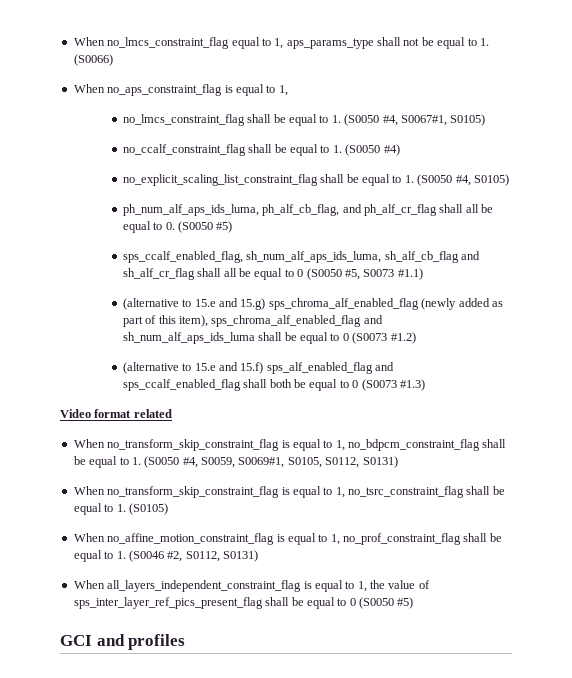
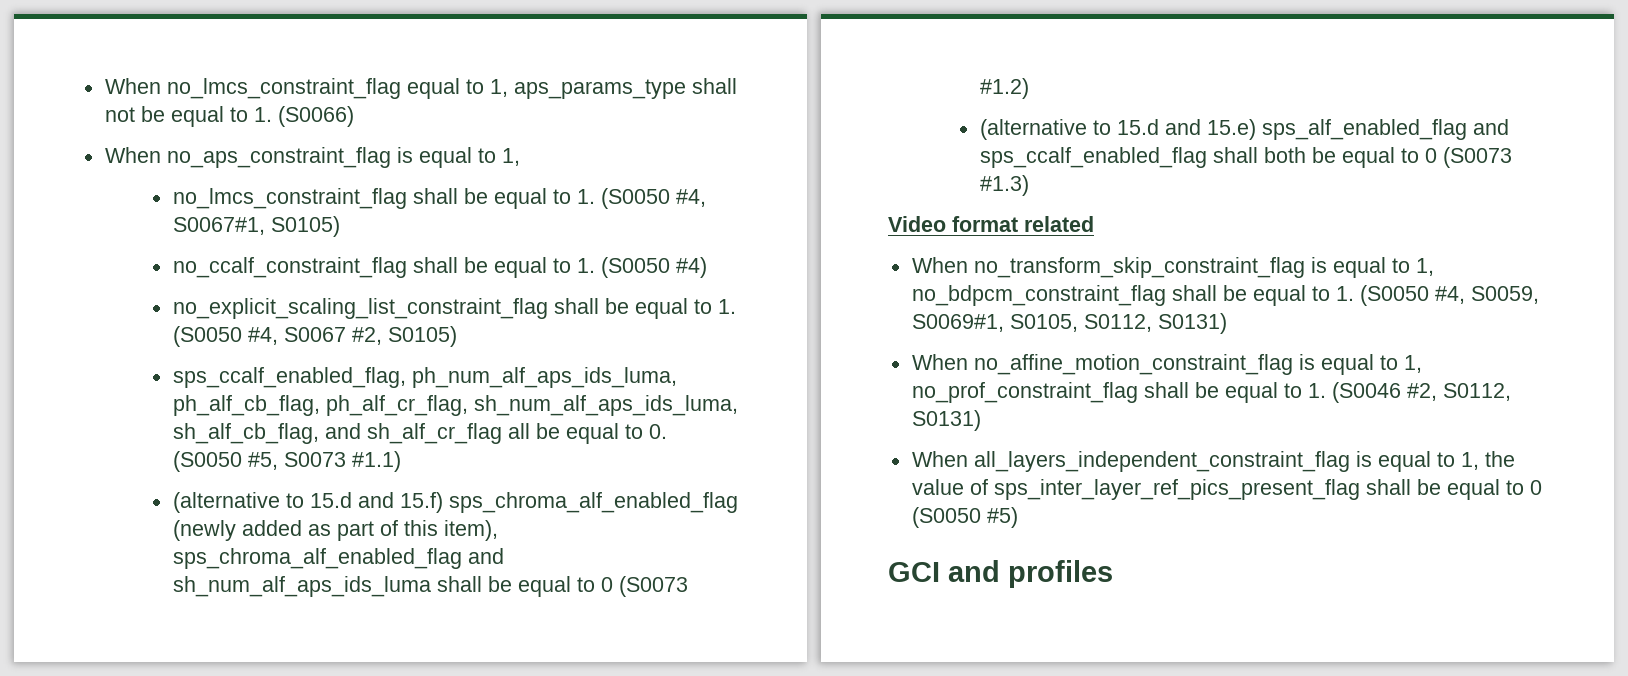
[473,174,509,186] S0105) // -> [283,326,457,347] [172,367,406,388] S0067 #2, S0105) // sps_ccalf_enabled_flag,
[342,204,464,216] and ph_alf_cr_flag shall -> [325,395,738,416] [172,423,502,444] ph_alf_cr_flag, sh_num_alf_aps_ids_luma, sh_alf_cb_flag, and sh_alf_cr_flag
[216,221,233,233] [122,251,481,263] [122,268,342,280] #5) // sps_ccalf_enabled_flag, sh_num_alf_aps_ids_luma, sh_alf_cb_flag and sh_alf_cr_flag shall all be equal to 0 (S0050 -> (242, 461) none
[194,298,266,310] 15.e and 15.g) -> [309,492,443,513] 15.d and 15.f)
[194,362,264,374] 15.e and 15.f) -> [1116,119,1256,140] 15.d and 15.e)
[73,486,505,498] [73,503,168,515] // When no_transform_skip_constraint_flag is equal to 1, no_tsrc_constraint_flag shall be equal to 1. (S0105) -> (1227, 323) none

